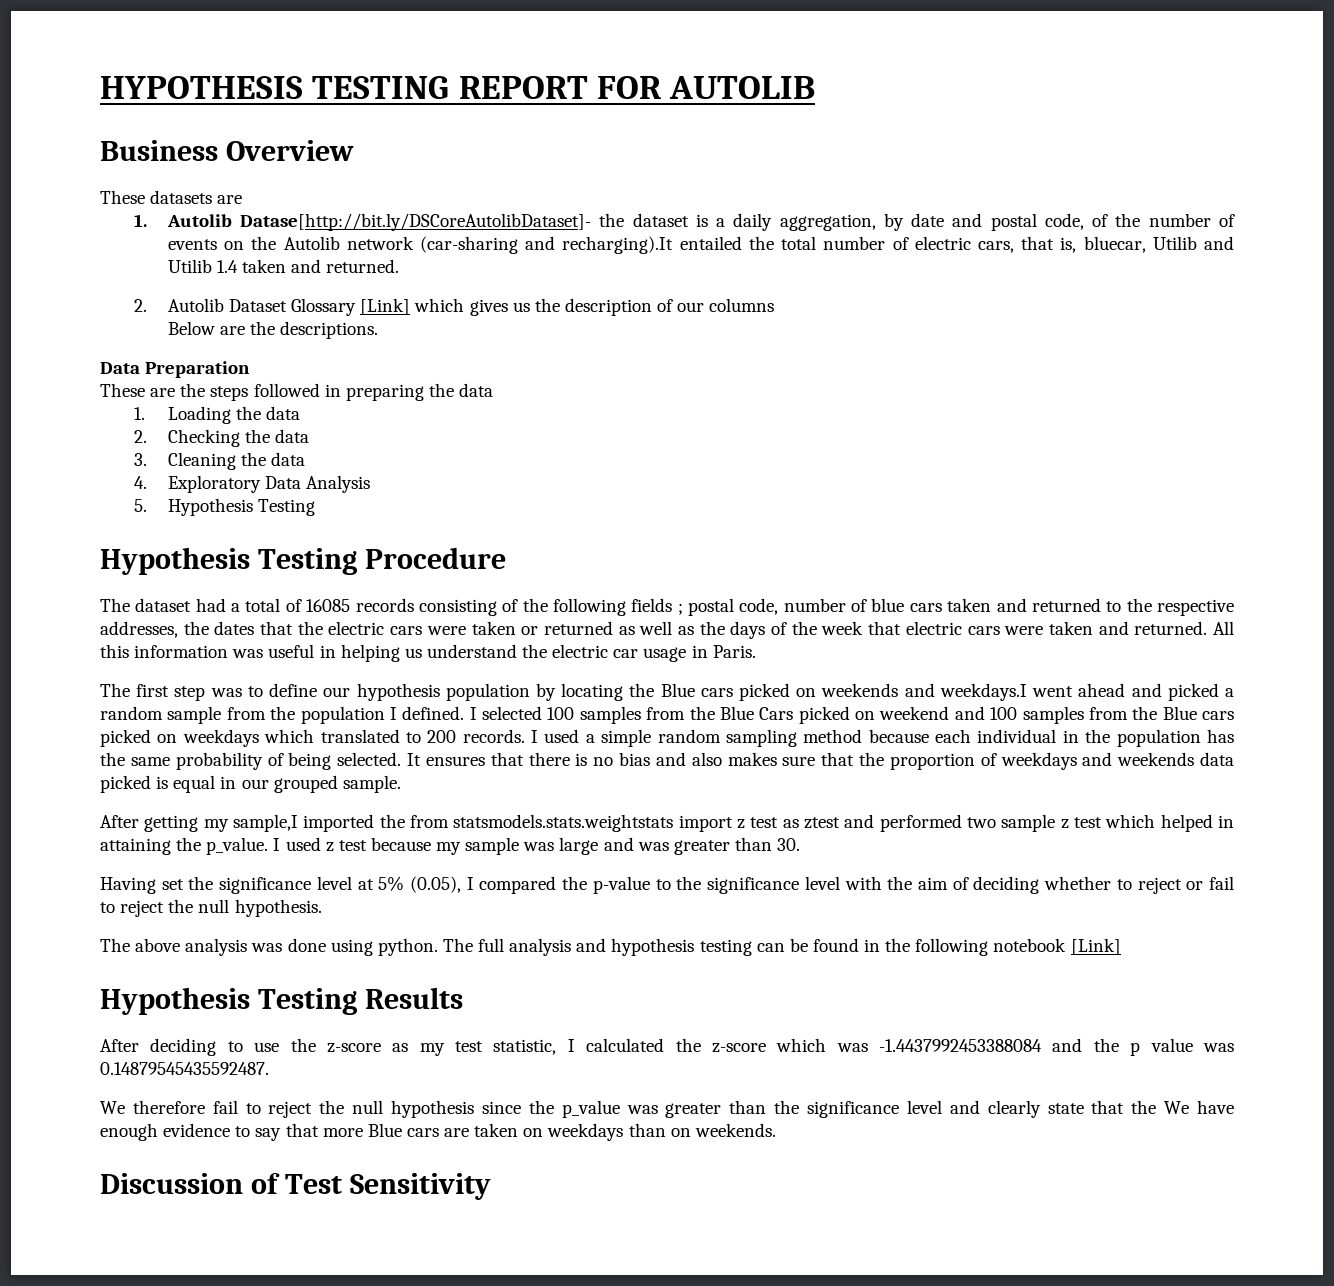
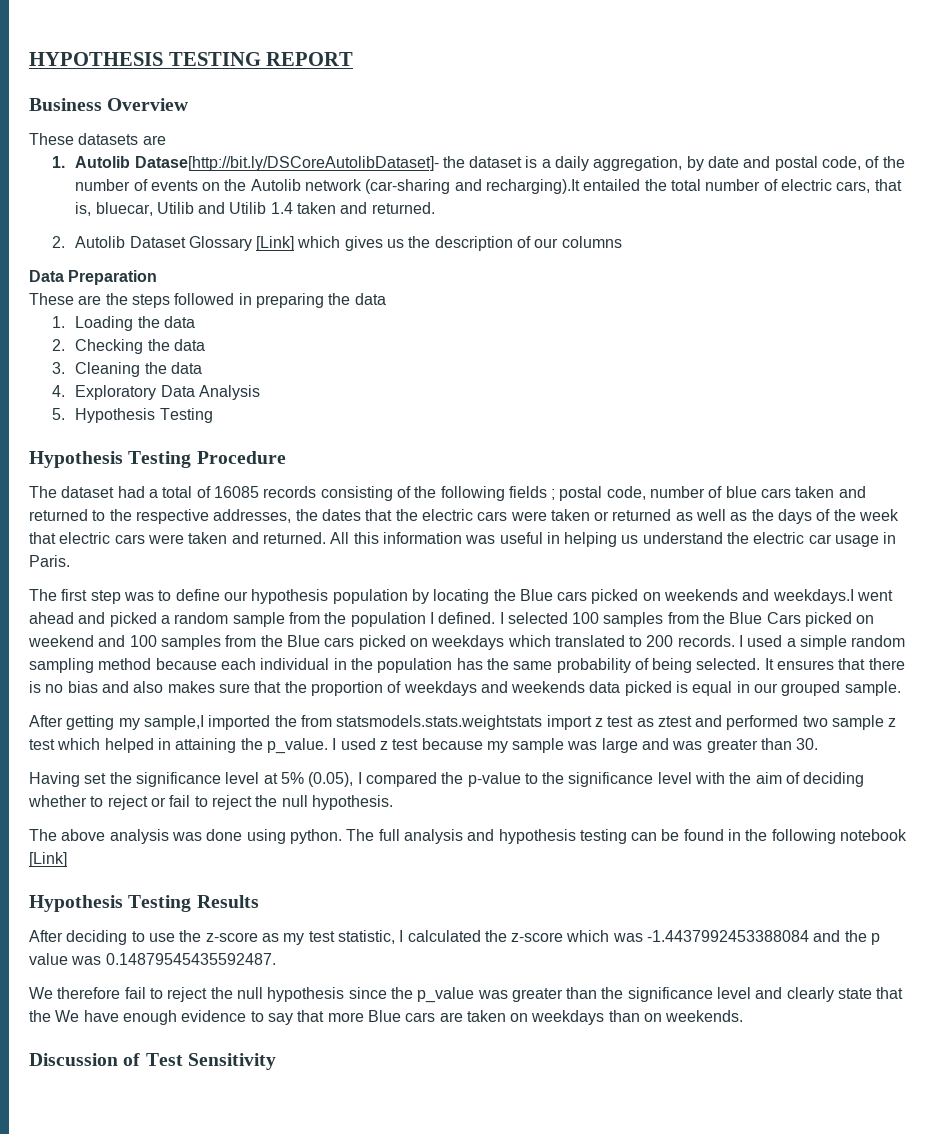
[596,76,816,99] FOR AUTOLIB -> (354, 59) none
[167,321,379,339] // Below are the descriptions. -> (622, 242) none

